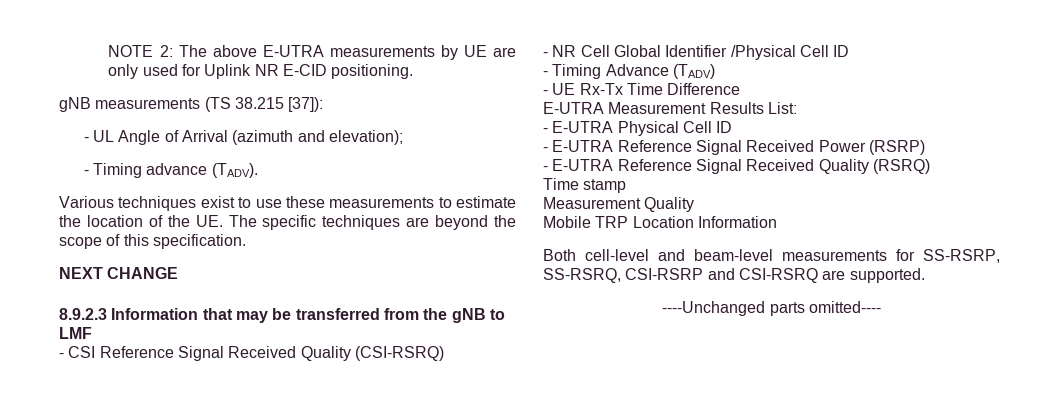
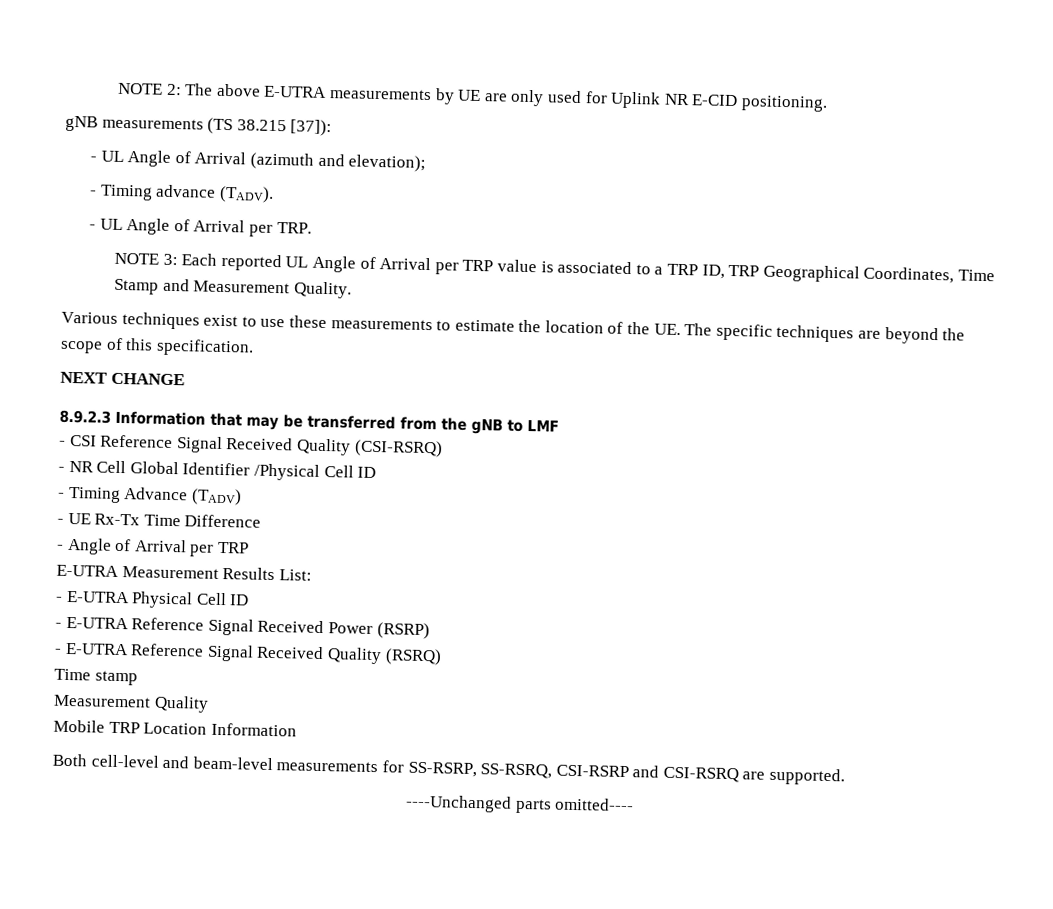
(258, 170) none -> [89,218,312,237] [114,252,995,284] [114,278,352,299] // - UL Angle of Arrival per TRP. // NOTE 3: Each reported UL Angle of Arrival per TRP value is associated to a TRP ID, TRP Geographical Coordinates, Time Stamp and Measurement Quality.
(741, 89) none -> [57,537,249,557] // - Angle of Arrival per TRP

